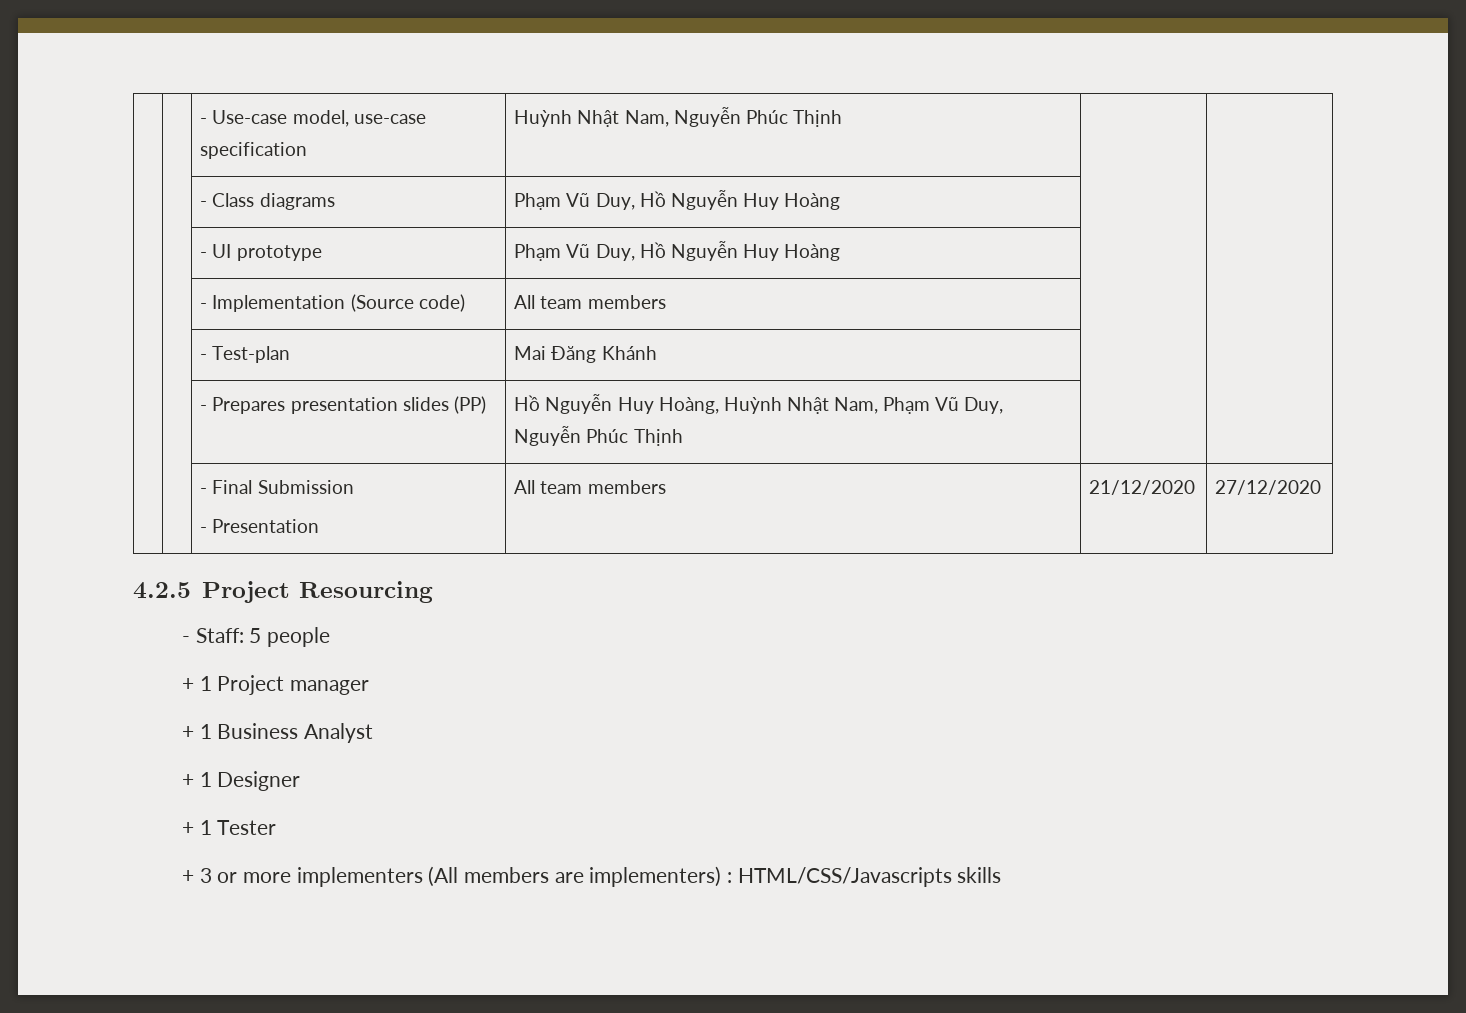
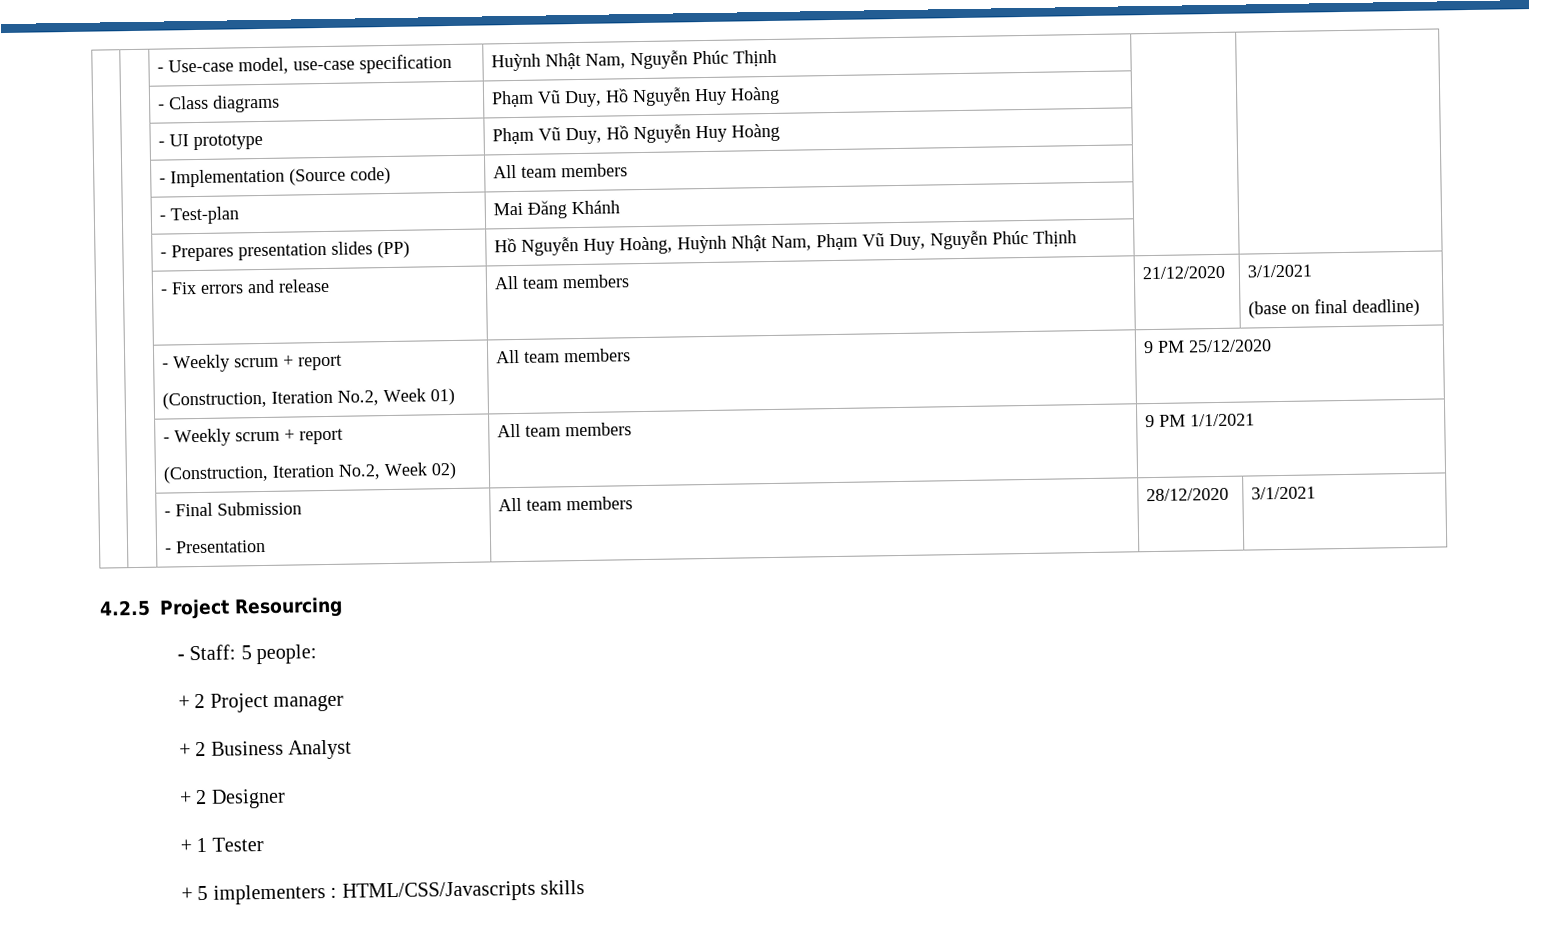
(683, 437) none -> [160,278,330,295] [493,274,630,290] [1141,265,1225,280] [1246,264,1312,278] [1247,298,1420,319] [161,354,342,373] [161,387,455,410] [495,348,631,364] [1142,339,1272,354] [162,428,343,447] [162,461,457,484] [496,422,632,438] [1144,413,1255,428] // | | - Fix errors and release | All team members | 21/12/2020 | 3/1/2021 // (base on final deadline) // | | - Weekly scrum + report // (Construction, Iteration No.2, Week 01) | All team members | 9 PM 25/12/2020 // | | - Weekly scrum + report // (Construction, Iteration No.2, Week 02) | All team members | 9 PM 1/1/2021
[1089,480,1196,495] [1215,480,1322,495] 21/12/2020 | 27/12/2020 -> [1145,487,1229,502] [1250,486,1316,500] 28/12/2020 | 3/1/2021
[267,627,331,647] [182,676,212,691] people // + 1 -> [256,644,318,665] [177,693,206,709] people: // + 2
[199,724,212,739] 1 -> [195,741,207,757] 2
[199,772,212,787] 1 -> [195,789,208,805] 2
[199,866,722,887] 3 or more implementers (All members are implementers) -> [197,884,326,905] 5 implementers

